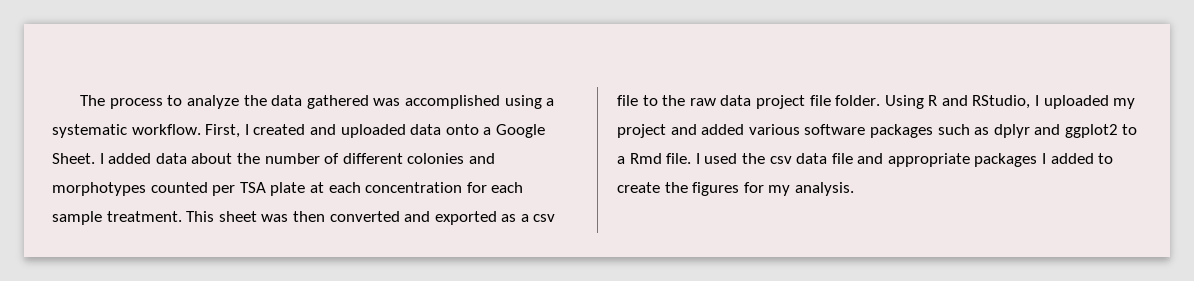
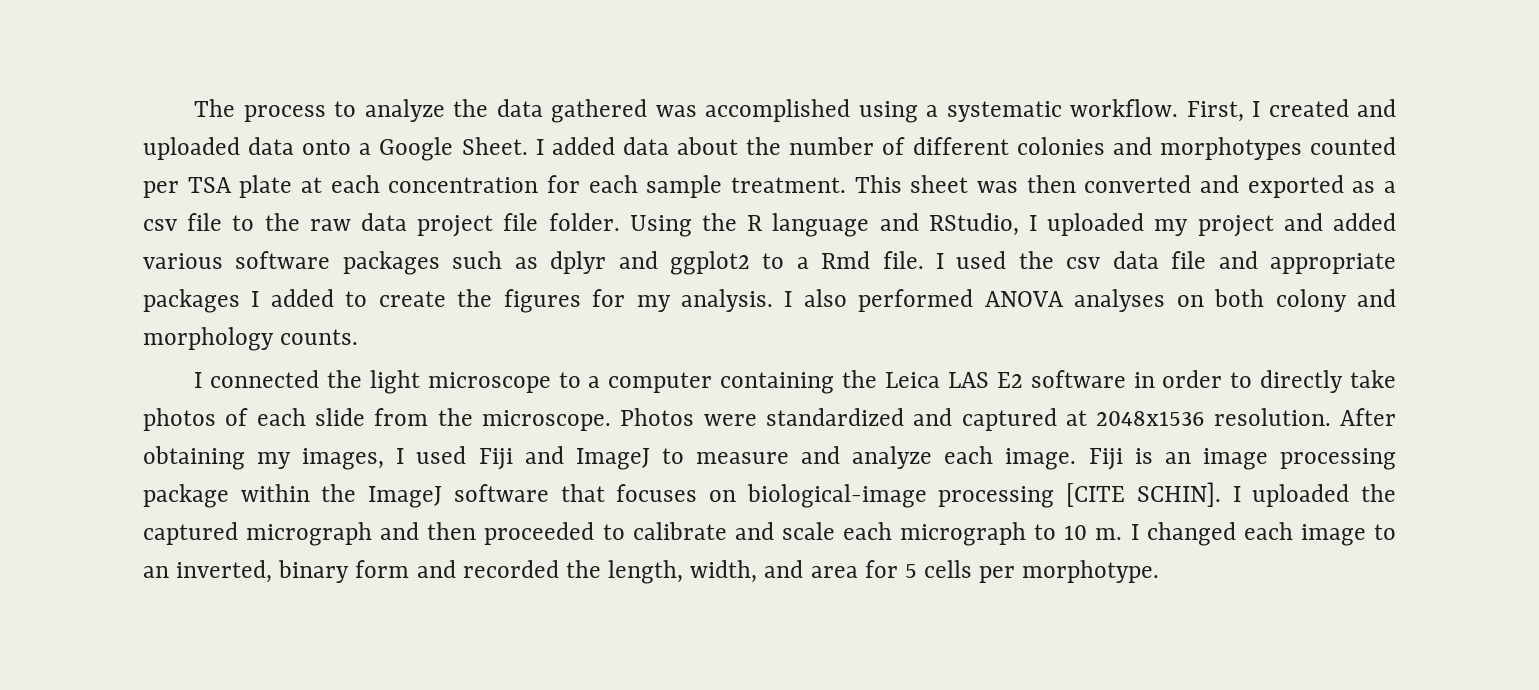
[928,95,938,106] R -> [702,213,870,237] the R language
(854, 189) none -> [784,289,1396,312] [143,327,359,351] [194,370,1396,394] [143,408,1396,431] [143,446,1396,470] [143,482,1396,508] [143,522,1396,546] [143,560,1160,584] I also performed ANOVA analyses on both colony and morphology counts. // I connected the light microscope to a computer containing the Leica LAS E2 software in order to directly take photos of each slide from the microscope. Photos were standardized and captured at 2048x1536 resolution. After obtaining my images, I used Fiji and ImageJ to measure and analyze each image. Fiji is an image processing package within the ImageJ software that focuses on biological-image processing [CITE SCHIN]. I uploaded the captured micrograph and then proceeded to calibrate and scale each micrograph to 10 m. I changed each image to an inverted, binary form and recorded the length, width, and area for 5 cells per morphotype.

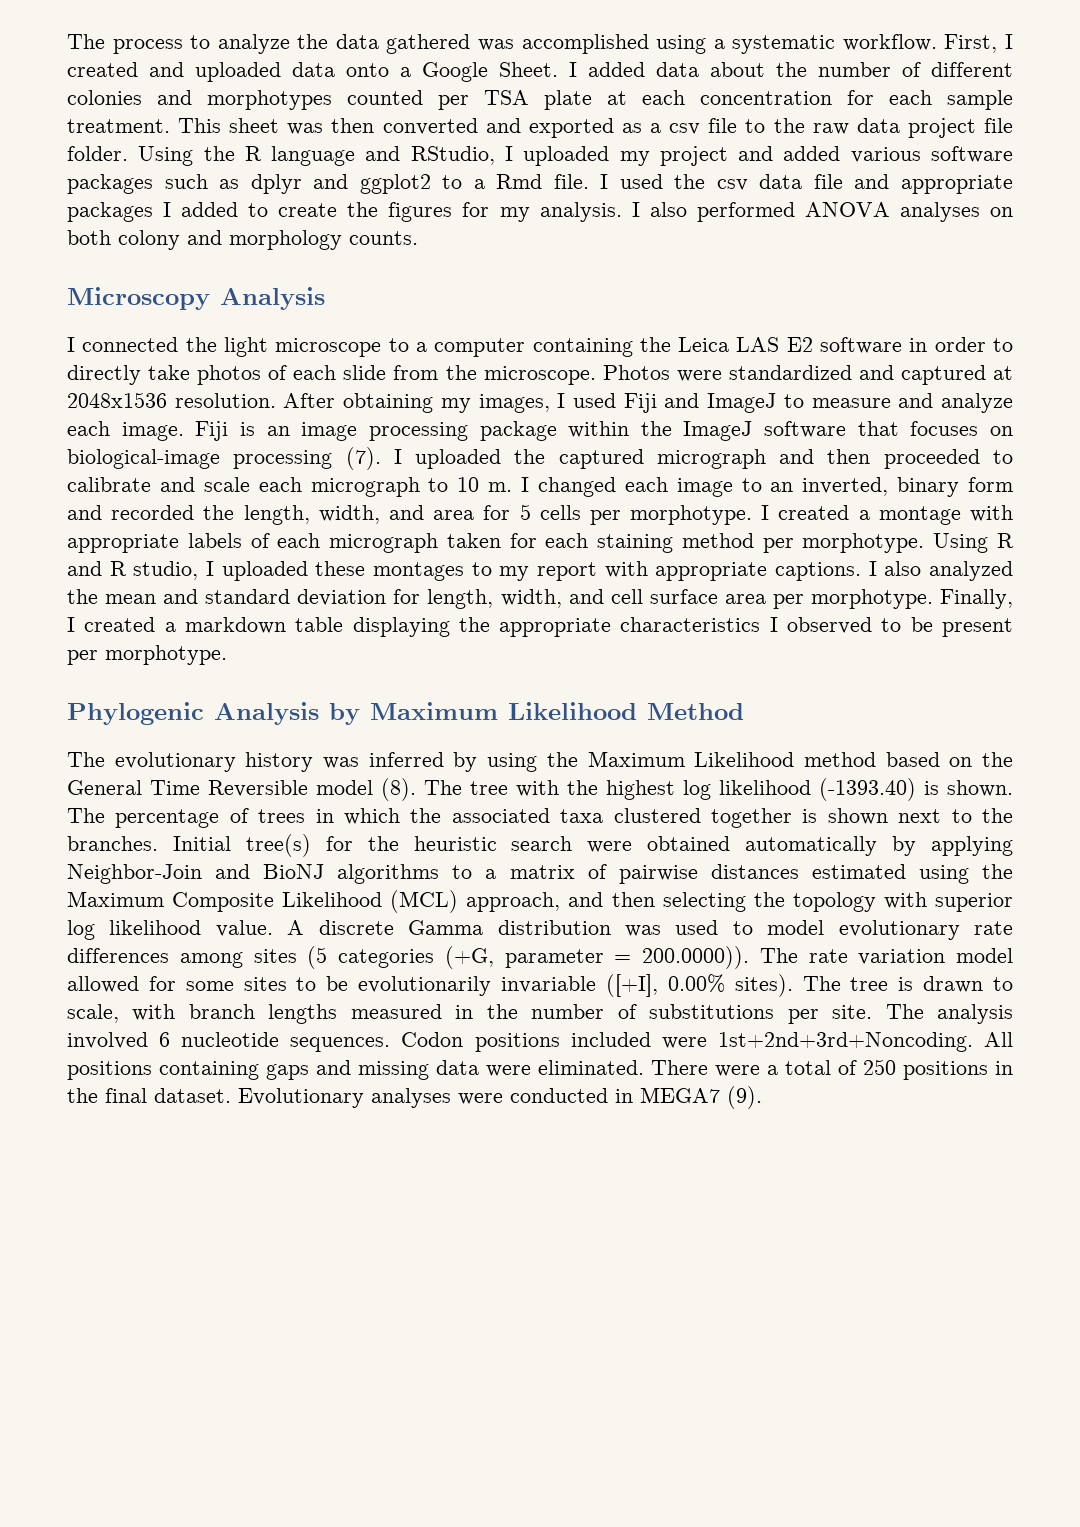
(359, 337) none -> [67,287,325,310] // Microscopy Analysis
[1066,482,1221,507] [CITE SCHIN]. -> [345,447,381,470] (7).
(1160, 571) none -> [761,505,1013,525] [67,533,1014,553] [67,561,1013,581] [67,589,1013,609] [67,617,1013,637] [67,645,227,665] [67,702,744,725] [67,751,1014,772] [67,778,1013,801] [67,808,1013,828] [67,834,1013,857] [67,864,1014,884] [67,890,1014,913] [67,920,1013,940] [67,946,1013,969] [67,974,1014,997] [67,1004,1013,1024] [67,1032,1013,1052] [67,1059,1013,1080] [67,1086,762,1109] I created a montage with appropriate labels of each micrograph taken for each staining method per morphotype. Using R and R studio, I uploaded these montages to my report with appropriate captions. I also analyzed the mean and standard deviation for length, width, and cell surface area per morphotype. Finally, I created a markdown table displaying the appropriate characteristics I observed to be present per morphotype. // Phylogenic Analysis by Maximum Likelihood Method // The evolutionary history was inferred by using the Maximum Likelihood method based on the General Time Reversible model (8). The tree with the highest log likelihood (-1393.40) is shown. The percentage of trees in which the associated taxa clustered together is shown next to the branches. Initial tree(s) for the heuristic search were obtained automatically by applying Neighbor-Join and BioNJ algorithms to a matrix of pairwise distances estimated using the Maximum Composite Likelihood (MCL) approach, and then selecting the topology with superior log likelihood value. A discrete Gamma distribution was used to model evolutionary rate differences among sites (5 categories (+G, parameter = 200.0000)). The rate variation model allowed for some sites to be evolutionarily invariable ([+I], 0.00% sites). The tree is drawn to scale, with branch lengths measured in the number of substitutions per site. The analysis involved 6 nucleotide sequences. Codon positions included were 1st+2nd+3rd+Noncoding. All positions containing gaps and missing data were eliminated. There were a total of 250 positions in the final dataset. Evolutionary analyses were conducted in MEGA7 (9).

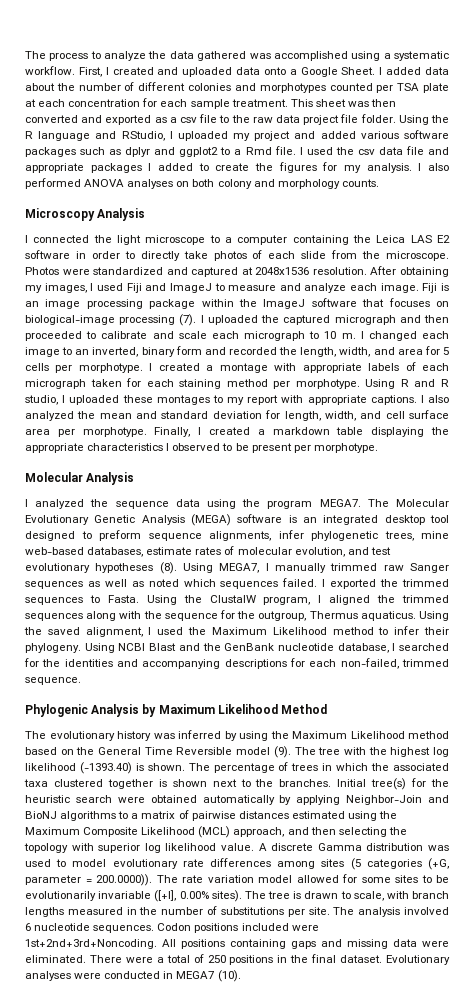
(227, 655) none -> [25,472,135,485] [25,499,449,509] [25,514,449,526] [25,530,449,541] [25,546,391,557] [25,562,449,574] [25,578,449,589] [25,595,449,605] [25,610,449,621] [24,626,449,637] [25,643,449,653] [24,658,449,669] [25,677,81,685] // Molecular Analysis // I analyzed the sequence data using the program MEGA7. The Molecular Evolutionary Genetic Analysis (MEGA) software is an integrated desktop tool designed to preform sequence alignments, infer phylogenetic trees, mine web-based databases, estimate rates of molecular evolution, and test evolutionary hypotheses (8). Using MEGA7, I manually trimmed raw Sanger sequences as well as noted which sequences failed. I exported the trimmed sequences to Fasta. Using the ClustalW program, I aligned the trimmed sequences along with the sequence for the outgroup, Thermus aquaticus. Using the saved alignment, I used the Maximum Likelihood method to infer their phylogeny. Using NCBI Blast and the GenBank nucleotide database, I searched for the identities and accompanying descriptions for each non-failed, trimmed sequence.
[381,778,416,801] (8). -> [273,746,291,758] (9).
[727,1086,762,1109] (9). -> [217,970,241,982] (10).

